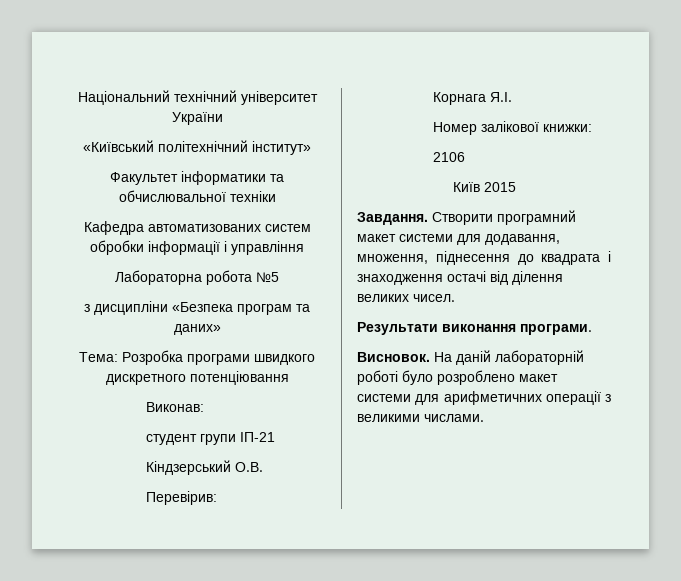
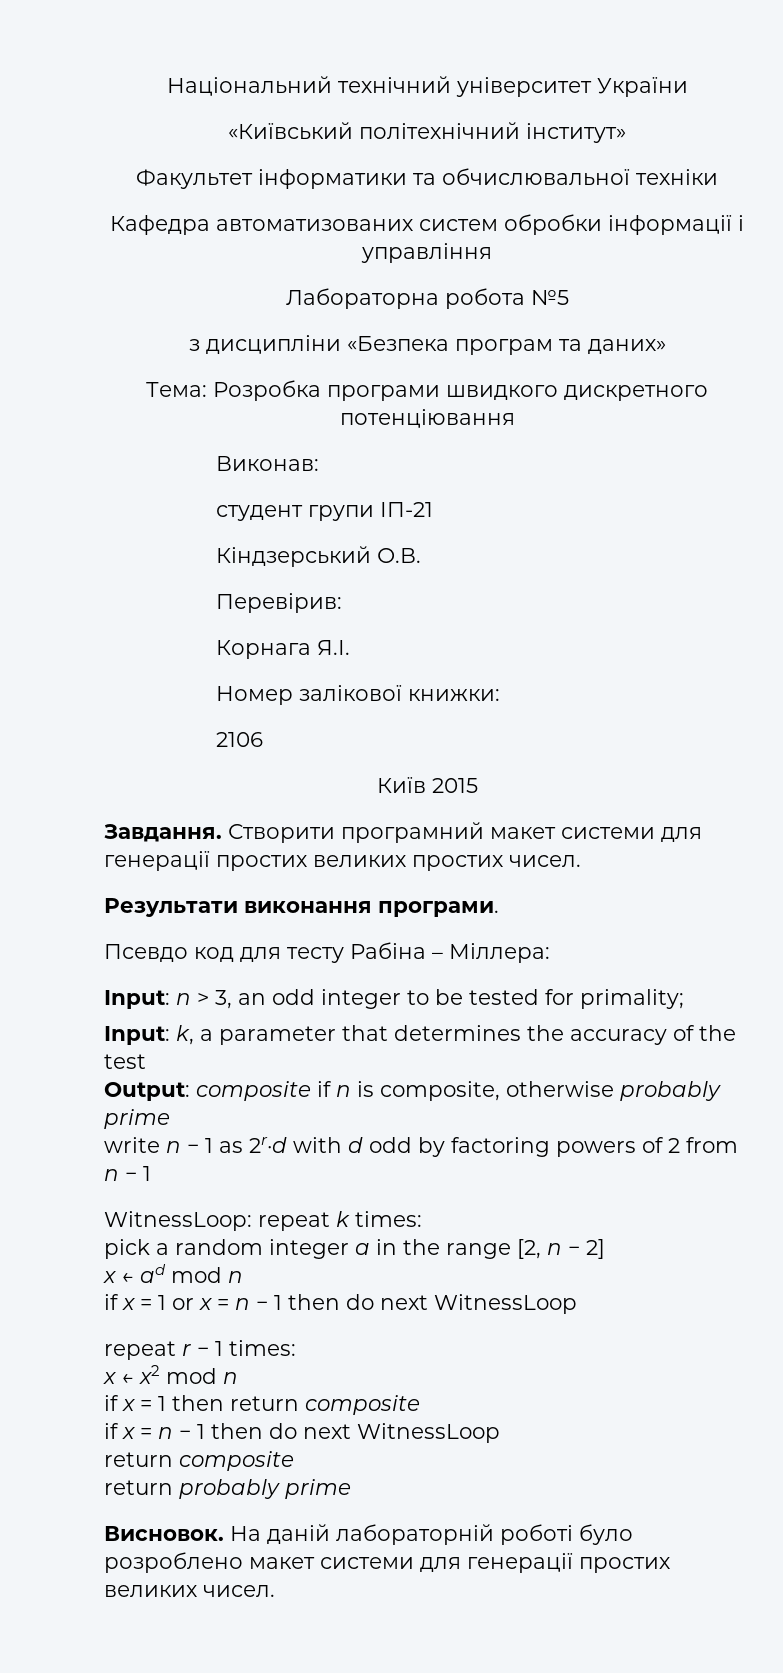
[485,234,560,245] [357,251,611,265] [357,271,563,285] [357,294,455,302] [357,322,592,335] додавання, множення, піднесення до квадрата і знаходження остачі від ділення великих чисел. // Результати виконання програми. -> [104,851,581,871] [104,898,499,917] [104,942,550,963] [104,989,684,1009] [104,1025,736,1045] [104,1054,146,1069] [104,1081,721,1101] [104,1109,170,1129] [104,1137,738,1157] [104,1166,151,1181] [104,1211,422,1231] [104,1239,605,1259] [103,1264,243,1283] [104,1294,577,1314] [104,1340,296,1360] [103,1365,238,1384] [104,1395,420,1415] [104,1423,500,1443] [104,1451,294,1471] [104,1479,351,1499] генерації простих великих простих чисел. // Результати виконання програми. // Псевдо код для тесту Рабіна – Міллера: // Input: n > 3, an odd integer to be tested for primality; // Input: k, a parameter that determines the accuracy of the test // Output: composite if n is composite, otherwise probably prime // write n − 1 as 2r·d with d odd by factoring powers of 2 from n − 1 // WitnessLoop: repeat k times: // pick a random integer a in the range [2, n − 2] // x ← ad mod n // if x = 1 or x = n − 1 then do next WitnessLoop // repeat r − 1 times: // x ← x2 mod n // if x = 1 then return composite // if x = n − 1 then do next WitnessLoop // return composite // return probably prime
[443,391,611,405] [357,414,484,422] арифметичних операції з великими числами. -> [467,1553,670,1573] [104,1585,275,1597] генерації простих великих чисел.

